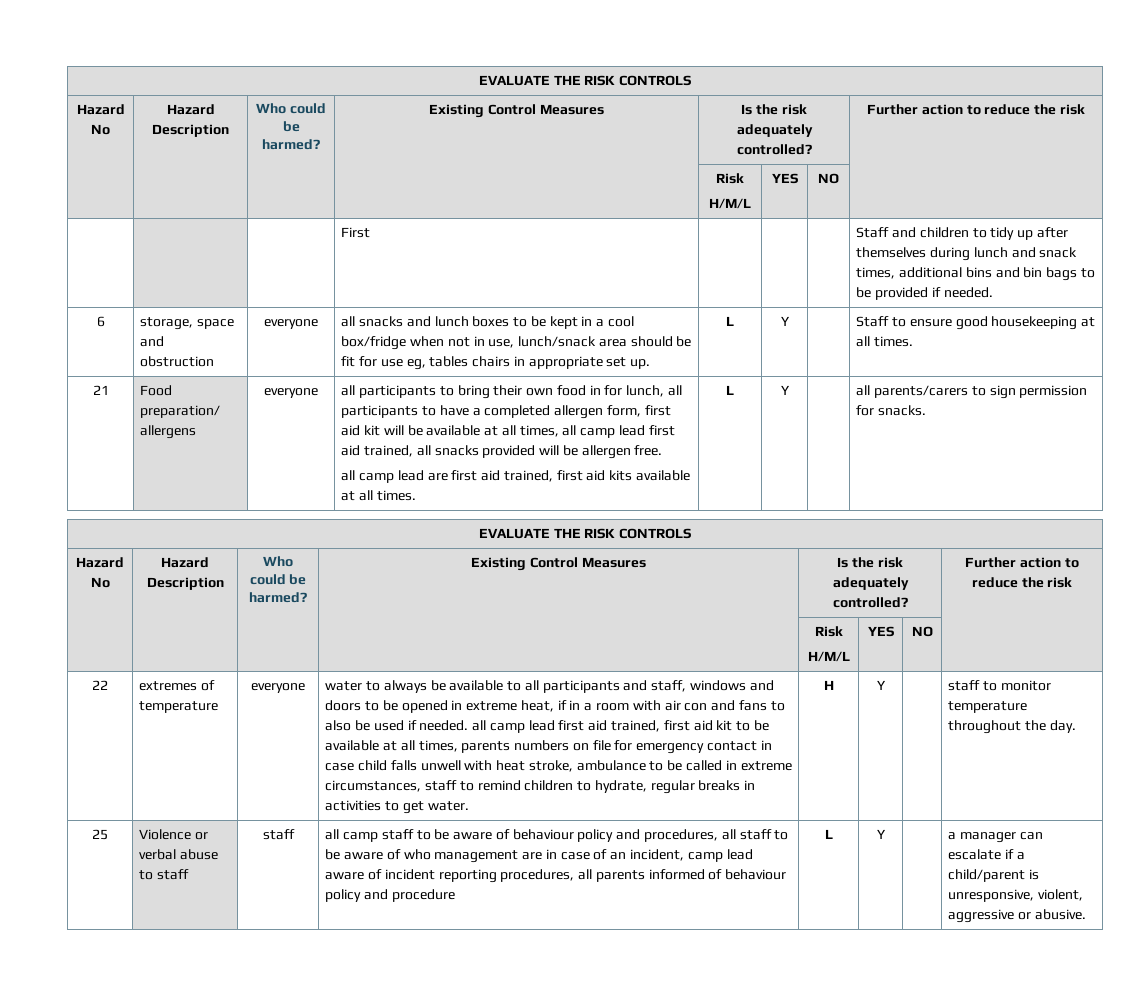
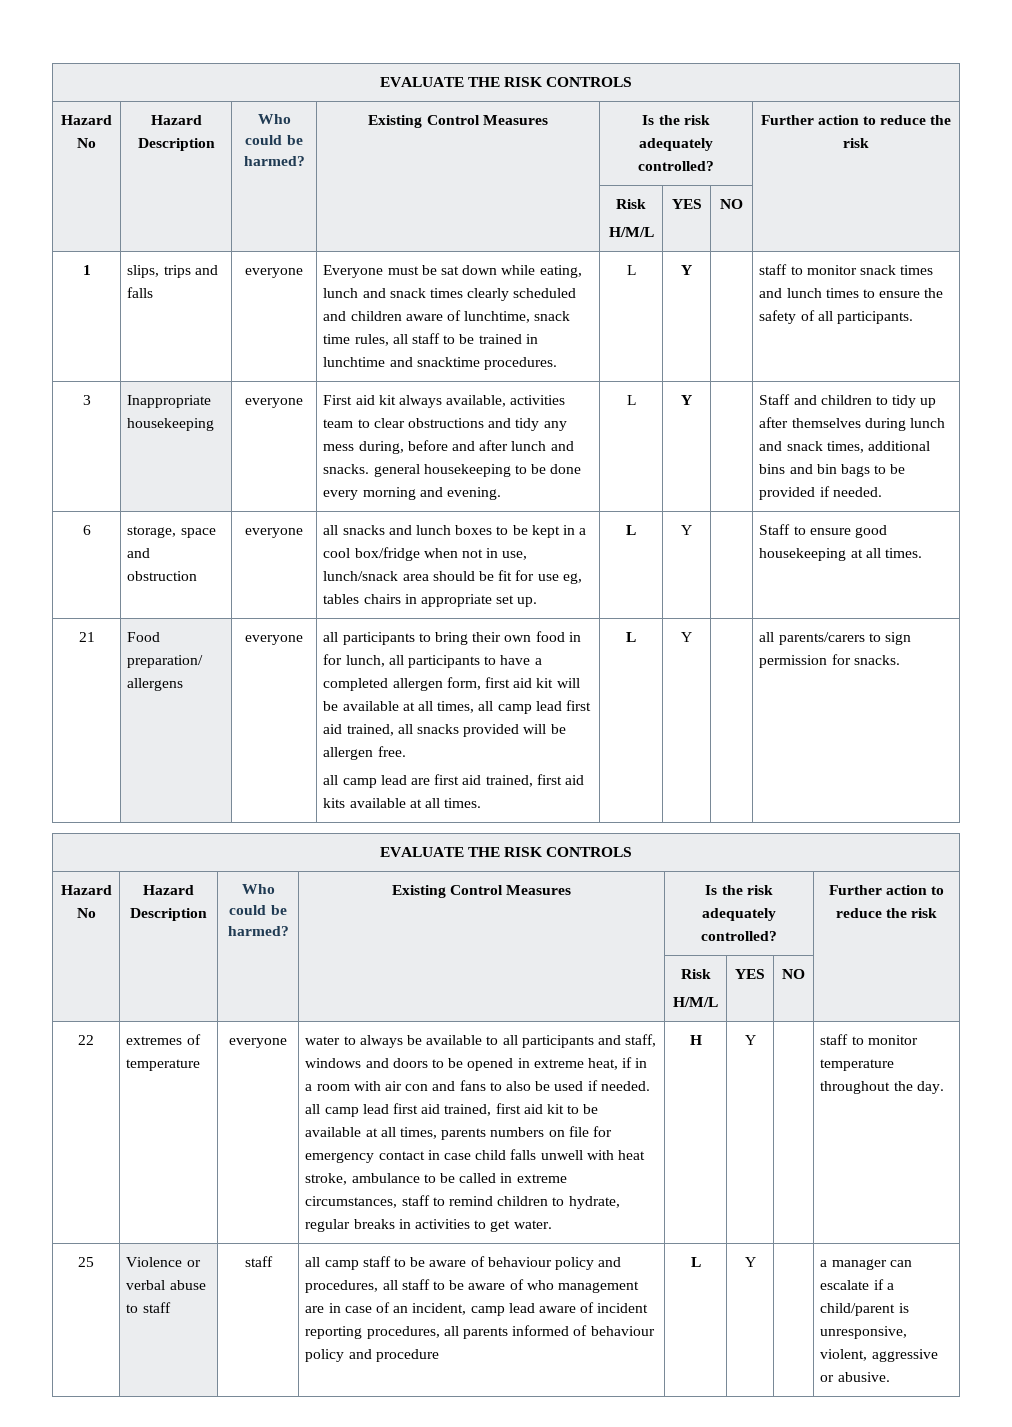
[341,227,371,238] | | | First | | -> [82,265,91,275] [127,265,218,278] [127,287,154,298] [244,268,303,278] [323,265,582,278] [323,288,577,301] [323,310,571,323] [323,333,538,346] [323,357,558,370] [626,265,636,275] [681,265,692,275] [759,264,934,275] [759,288,944,298] [759,310,914,324] [82,395,91,405] [127,395,212,408] [127,418,215,431] [244,398,303,408] [323,395,566,408] [323,418,567,431] [323,440,574,454] [323,464,582,477] [323,487,502,500] [626,395,636,405] [681,395,692,405] 1 | slips, trips and falls | everyone | Everyone must be sat down while eating, lunch and snack times clearly scheduled and children aware of lunchtime, snack time rules, all staff to be trained in lunchtime and snacktime procedures. | L | Y | | staff to monitor snack times and lunch times to ensure the safety of all participants. // 3 | Inappropriate housekeeping | everyone | First aid kit always available, activities team to clear obstructions and tidy any mess during, before and after lunch and snacks. general housekeeping to be done every morning and evening. | L | Y

